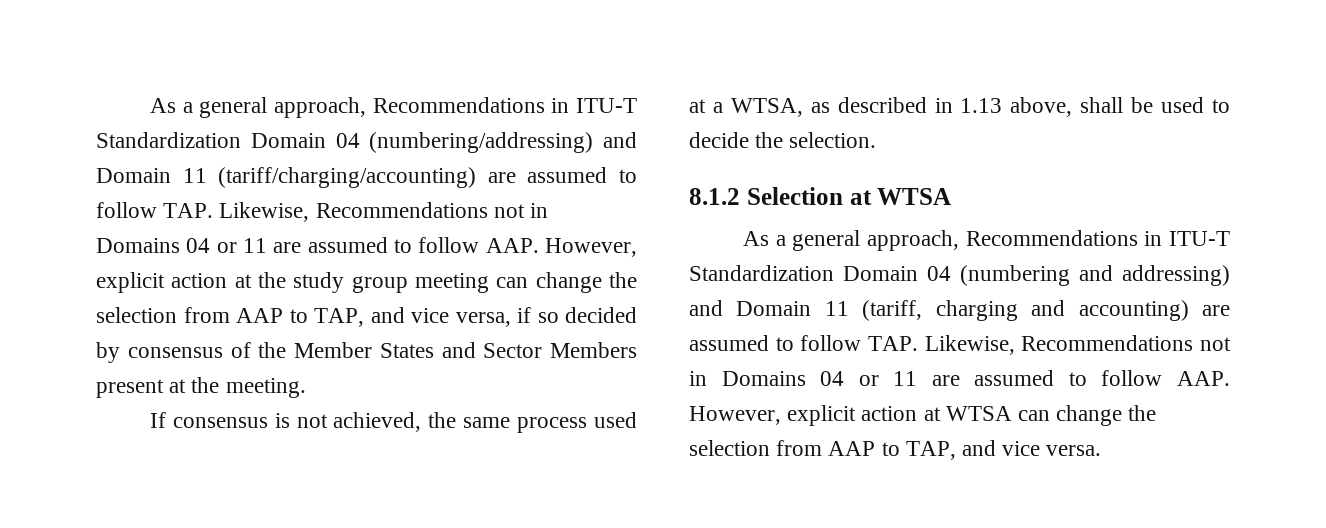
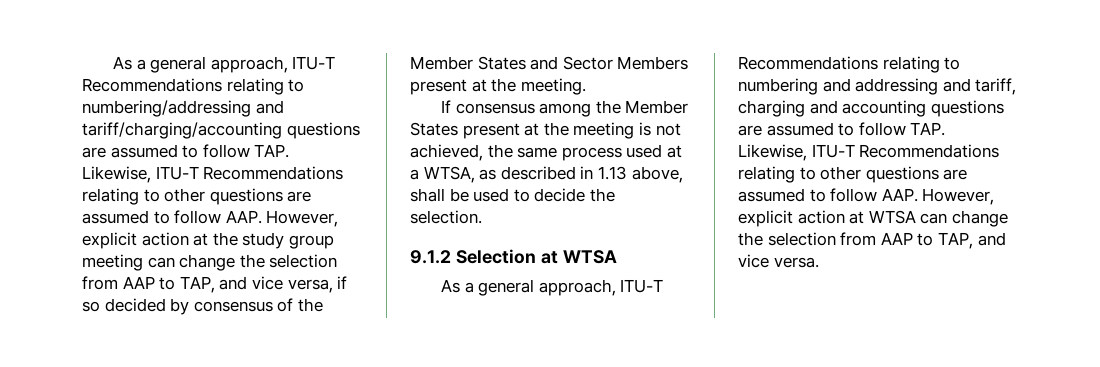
[149,97,637,118] [96,132,637,153] [96,167,638,188] [96,202,549,222] [96,238,267,253] As a general approach, Recommendations in ITU-T Standardization Domain 04 (numbering/addressing) and Domain 11 (tariff/charging/accounting) are assumed to follow TAP. Likewise, Recommendations not in Domains 04 or 11 -> [113,56,336,73] [82,78,305,95] [82,100,284,117] [82,122,360,139] [82,144,290,158] [82,166,344,183] [82,188,283,205] As a general approach, ITU-T Recommendations relating to numbering/addressing and tariff/charging/accounting questions are assumed to follow TAP. Likewise, ITU-T Recommendations relating to other questions
(268, 422) none -> [539,100,689,117] [410,122,635,139] among the Member States present at the meeting
[689,188,740,205] 8.1.2 -> [410,250,451,264] 9.1.2
[965,230,1230,246] [689,265,1230,286] [689,300,1230,321] [689,335,1231,355] [689,371,918,386] Recommendations in ITU-T Standardization Domain 04 (numbering and addressing) and Domain 11 (tariff, charging and accounting) are assumed to follow TAP. Likewise, Recommendations not in Domains 04 or 11 -> [620,279,664,293] [738,56,961,73] [738,78,1017,95] [738,100,1004,117] [738,122,946,136] [738,144,1000,161] [738,166,939,183] ITU-T Recommendations relating to numbering and addressing and tariff, charging and accounting questions are assumed to follow TAP. Likewise, ITU-T Recommendations relating to other questions

